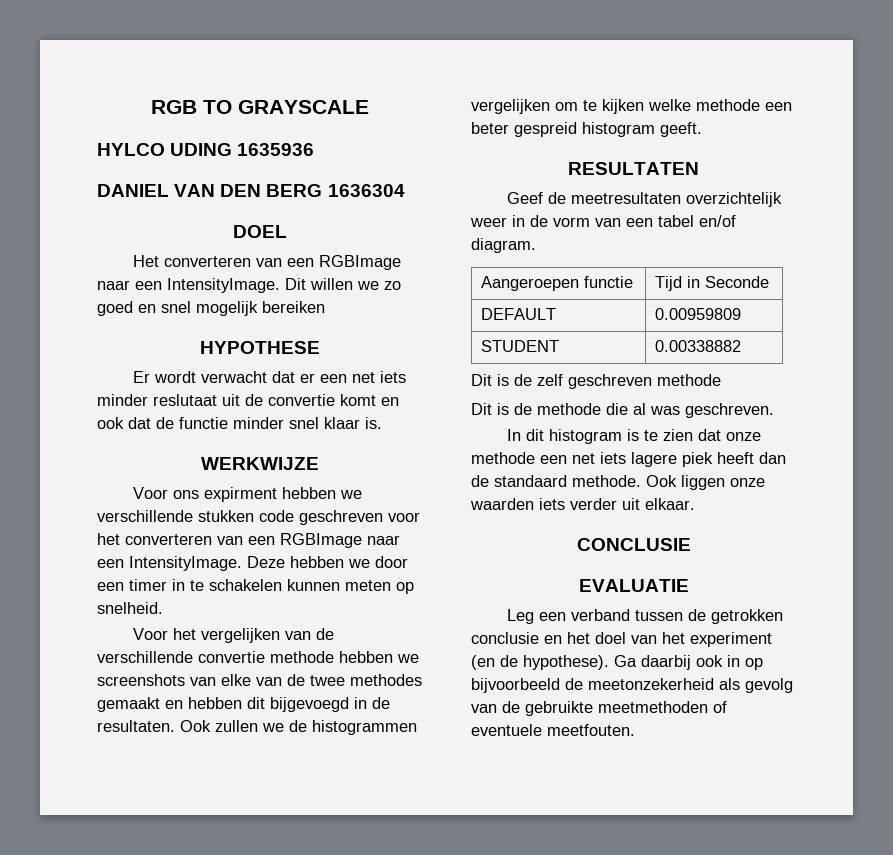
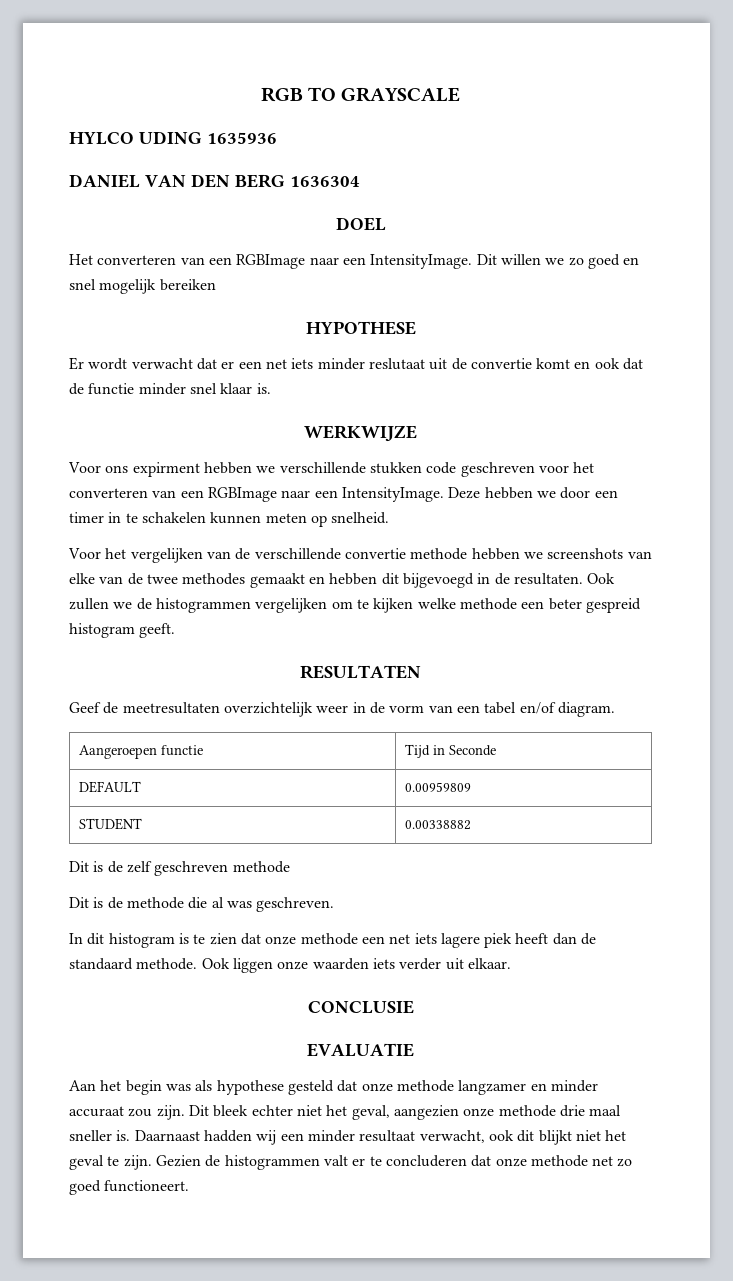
[507,609,784,624] [471,632,772,647] [471,655,763,670] [471,678,793,693] [471,701,727,716] [471,724,635,736] Leg een verband tussen de getrokken conclusie en het doel van het experiment (en de hypothese). Ga daarbij ook in op bijvoorbeeld de meetonzekerheid als gevolg van de gebruikte meetmethoden of eventuele meetfouten. -> [69,1080,598,1095] [69,1105,622,1120] [69,1130,627,1145] [69,1155,633,1170] [69,1180,190,1195] Aan het begin was als hypothese gesteld dat onze methode langzamer en minder accuraat zou zijn. Dit bleek echter niet het geval, aangezien onze methode drie maal sneller is. Daarnaast hadden wij een minder resultaat verwacht, ook dit blijkt niet het geval te zijn. Gezien de histogrammen valt er te concluderen dat onze methode net zo goed functioneert.

